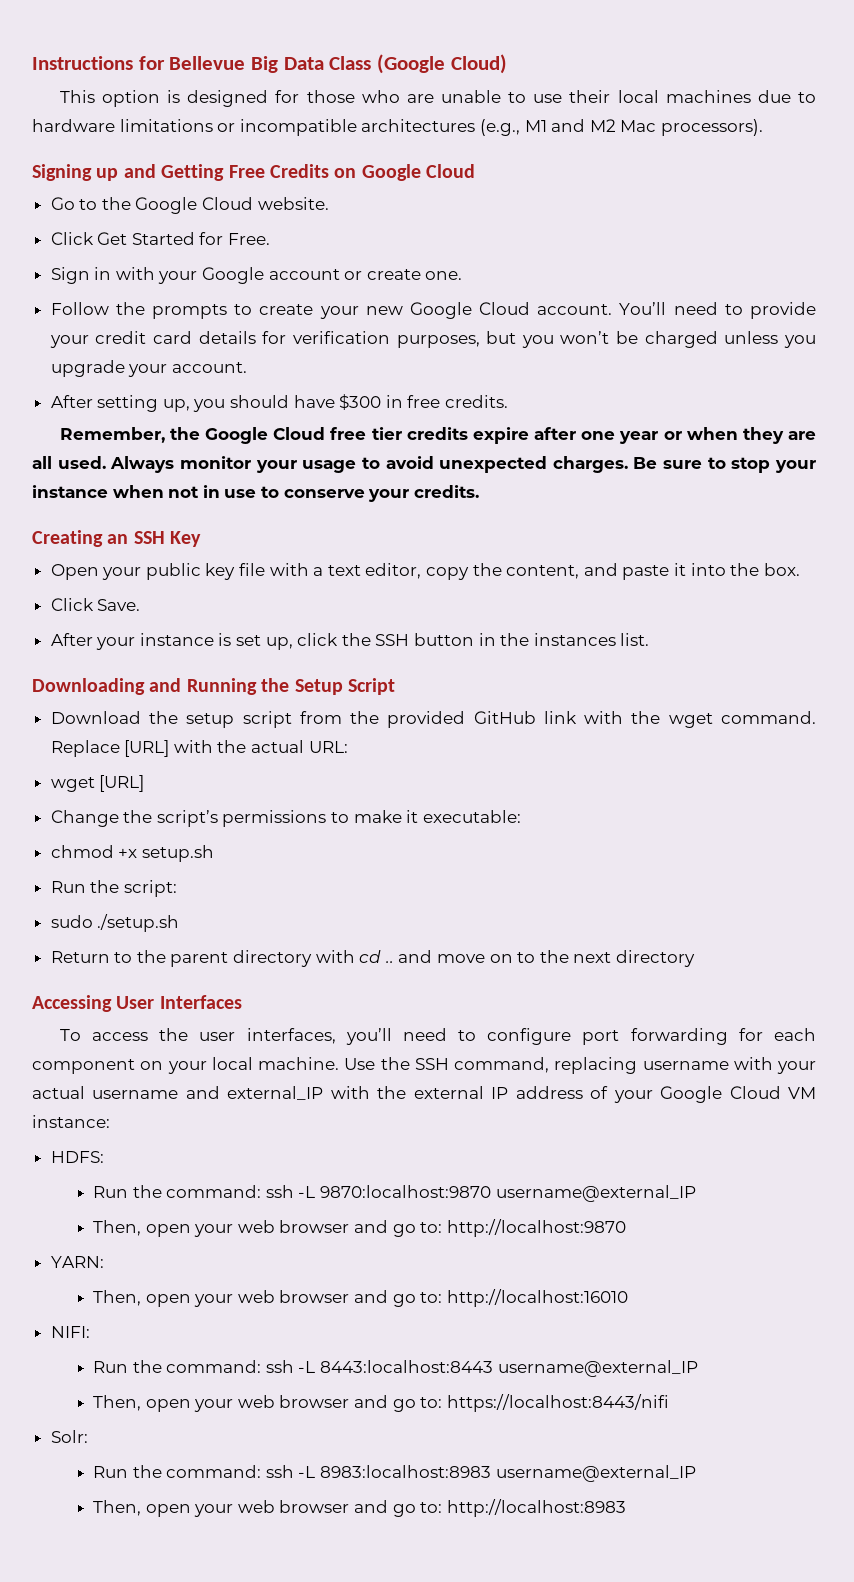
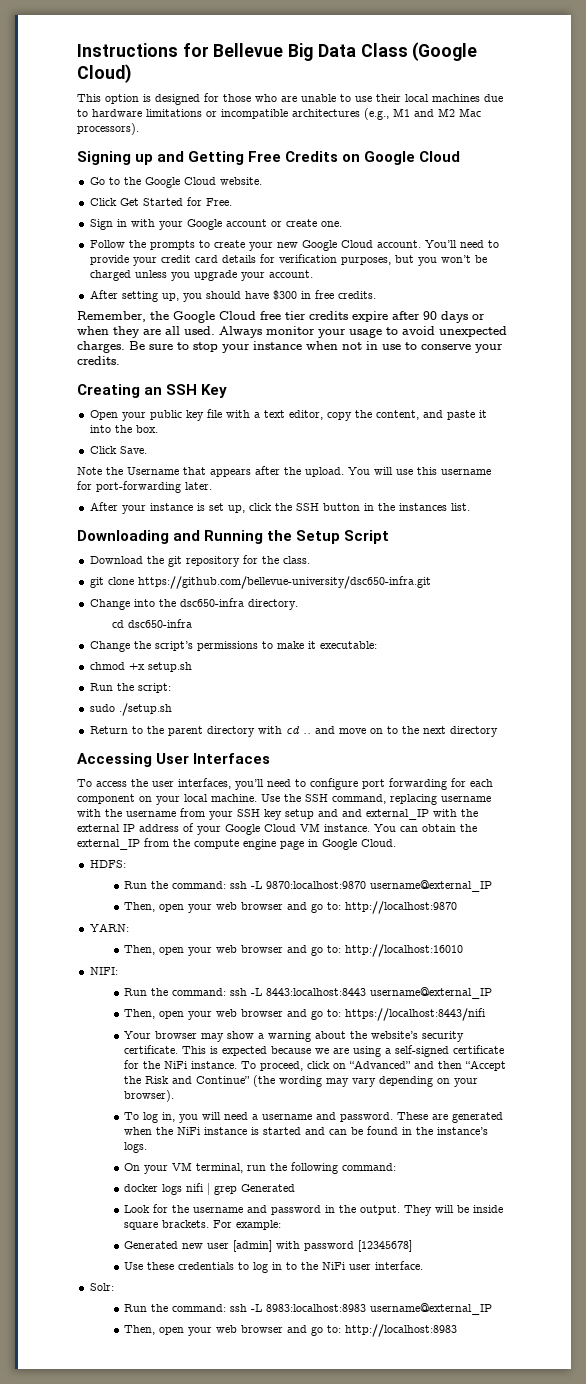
[581,431,659,444] one year -> [423,311,468,323] 90 days
(141, 605) none -> [77,466,491,477] [77,481,212,493] // Note the Username that appears after the upload. You will use this username for port-forwarding later.
[186,711,816,728] [50,740,348,757] [50,775,145,792] setup script from the provided GitHub link with the wget command. Replace [URL] with the actual URL: // wget [URL] -> [167,555,310,567] [89,576,431,589] [89,598,298,610] [111,619,192,628] git repository for the class. // git clone https://github.com/bellevue-university/dsc650-infra.git // Change into the dsc650-infra directory. // cd dsc650-infra
[777,1061,816,1074] [32,1086,179,1099] your actual username -> [105,808,338,820] the username from your SSH key setup and
[32,1115,110,1128] instance: -> [324,824,477,832] [77,838,396,850] instance. You can obtain the external_IP from the compute engine page in Google Cloud.
(669, 1403) none -> [124,1031,465,1042] [124,1045,505,1057] [124,1060,507,1071] [124,1075,479,1087] [124,1090,175,1102] [124,1112,504,1123] [124,1126,489,1135] [124,1142,148,1153] [124,1162,397,1174] [124,1183,296,1195] [124,1204,504,1216] [124,1220,282,1230] [124,1240,413,1252] [124,1261,424,1273] // Your browser may show a warning about the website’s security certificate. This is expected because we are using a self-signed certificate for the NiFi instance. To proceed, click on “Advanced” and then “Accept the Risk and Continue” (the wording may vary depending on your browser). // To log in, you will need a username and password. These are generated when the NiFi instance is started and can be found in the instance’s logs. // On your VM terminal, run the following command: // docker logs nifi | grep Generated // Look for the username and password in the output. They will be inside square brackets. For example: // Generated new user [admin] with password [12345678] // Use these credentials to log in to the NiFi user interface.

